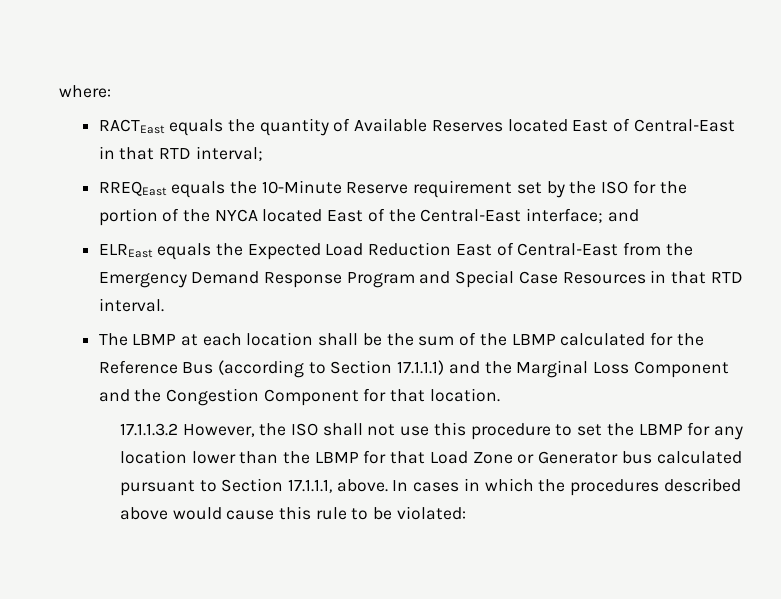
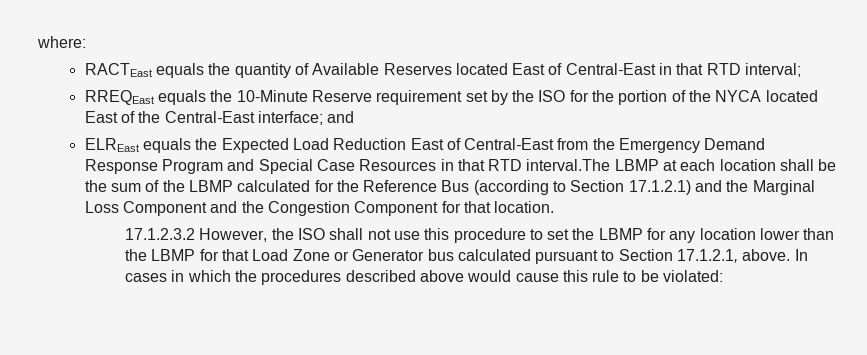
[98,298,164,312] [98,333,128,346] interval. // The -> [526,159,611,171] interval.The
[397,360,445,375] 17.1.1.1) -> [628,180,691,195] 17.1.2.1)
[119,423,178,436] 17.1.1.3.2 -> [124,228,195,240] 17.1.2.3.2
[287,479,332,493] 17.1.1.1, -> [677,249,739,263] 17.1.2.1,

